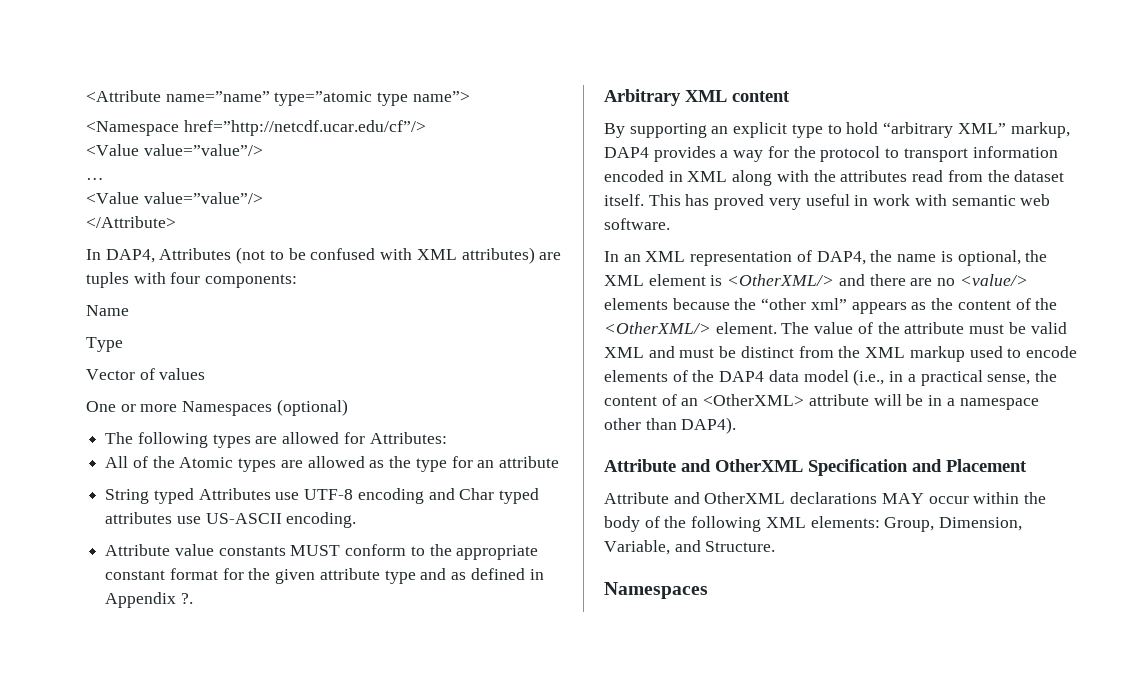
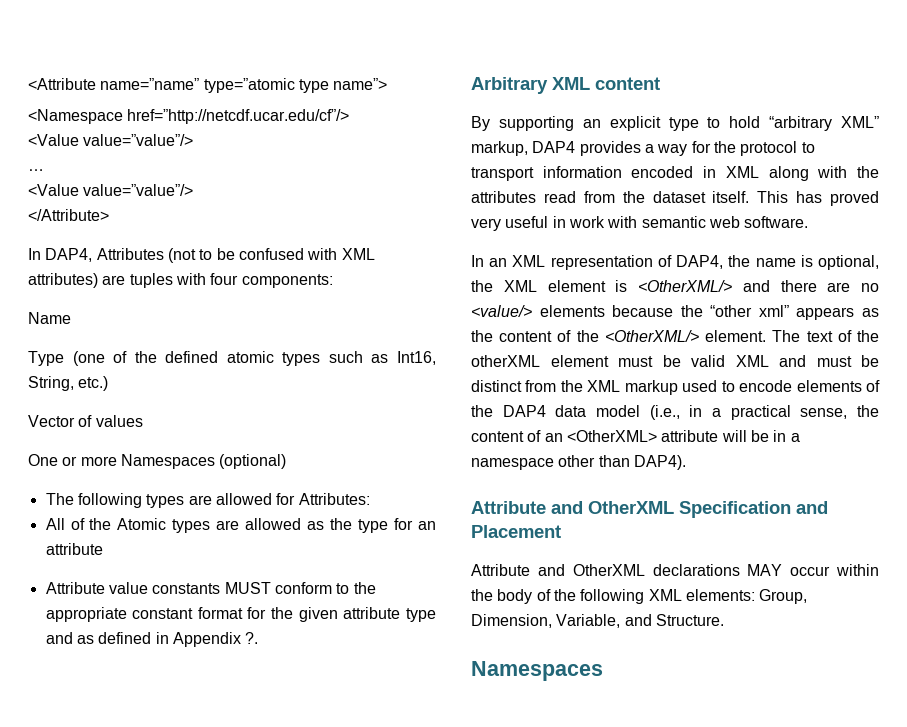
(123, 344) none -> [72,351,436,366] [28,376,109,391] (one of the defined atomic types such as Int16, String, etc.)
[105,488,540,504] [105,512,357,528] // String typed Attributes use UTF-8 encoding and Char typed attributes use US-ASCII encoding. -> (103, 549) none
[814,322,965,334] value of the attribute -> [806,330,879,342] [471,355,609,367] text of the otherXML element

